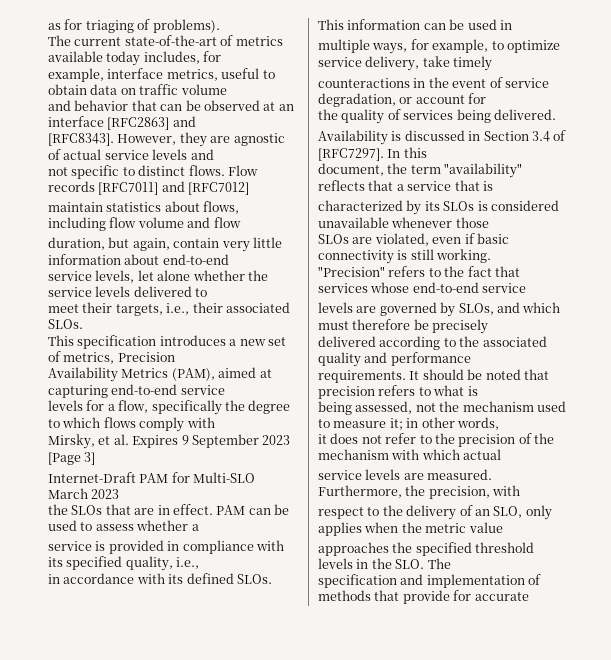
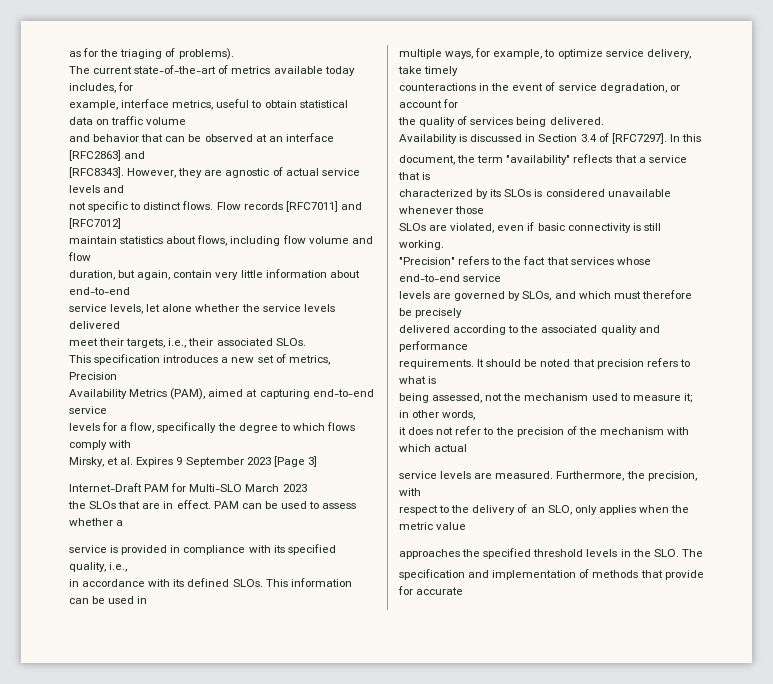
(83, 24) none -> [100,49,119,57] the
(87, 89) none -> [299,100,348,108] statistical
[195,288,208,297] to -> (120, 325) none

